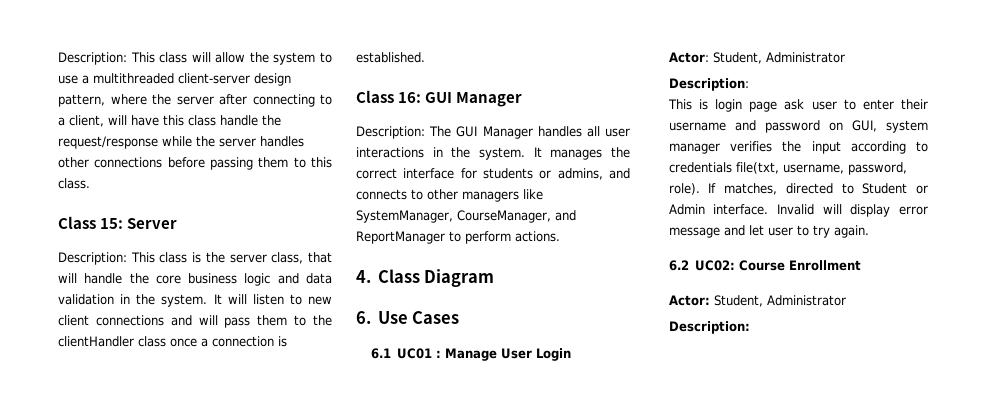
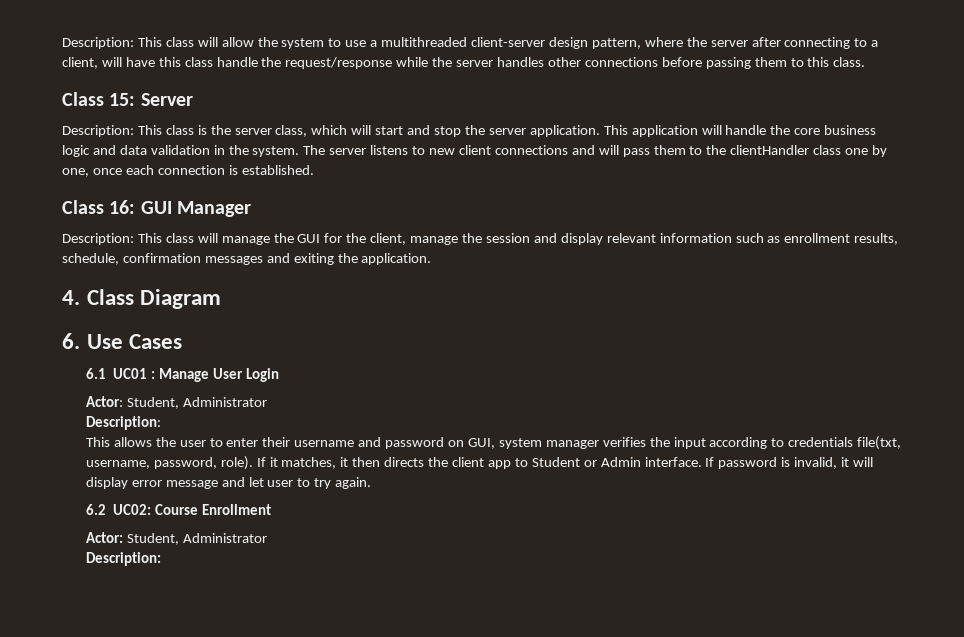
[308,252,332,263] that -> [311,125,698,137] which will start and stop the server application. This application
[213,294,284,305] It will listen -> [303,145,409,155] The server listens
[170,338,208,347] once a -> [845,145,888,157] [62,165,154,177] one by one, once each
[429,126,630,139] [356,147,630,160] [356,168,630,180] [356,189,543,202] [356,210,576,223] [356,231,560,244] The GUI Manager handles all user interactions in the system. It manages the correct interface for students or admins, and connects to other managers like SystemManager, CourseManager, and ReportManager to perform actions. -> [137,233,899,245] [62,253,432,265] This class will manage the GUI for the client, manage the session and display relevant information such as enrollment results, schedule, confirmation messages and exiting the application.
[698,99,805,112] is login page ask -> [113,437,176,447] allows the
[724,183,833,195] matches, directed -> [269,457,511,469] it matches, it then directs the client app
[777,204,815,215] Invalid -> [705,457,850,469] If password is invalid, it

